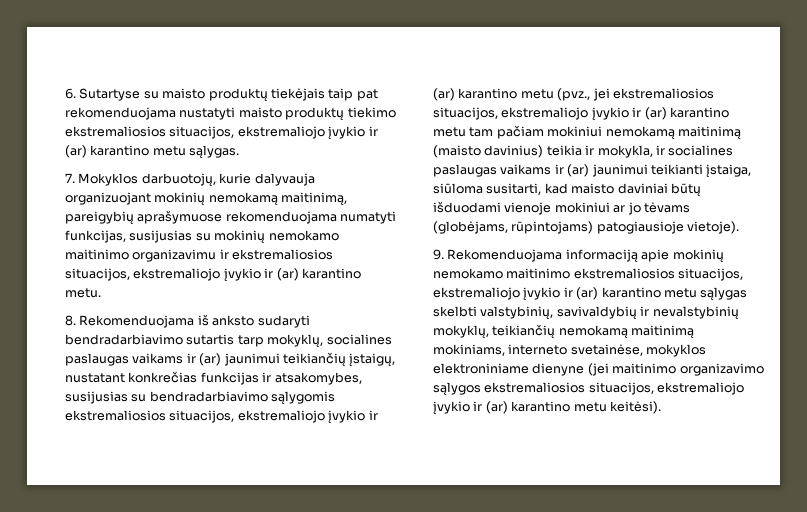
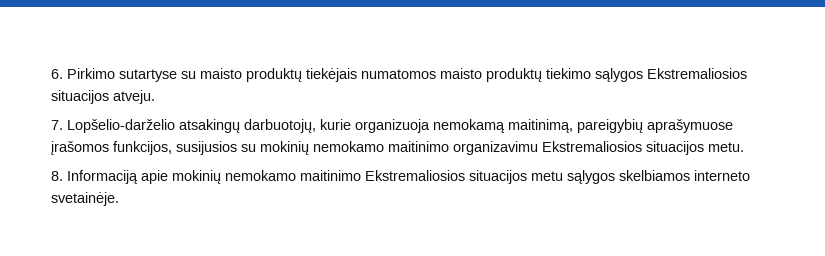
[79,88,141,101] Sutartyse -> [67,68,177,82] Pirkimo sutartyse
[328,88,378,101] [65,107,396,121] [65,126,378,140] [65,145,240,159] [65,173,315,187] [65,192,348,206] [65,210,397,225] [65,230,193,243] taip pat rekomenduojama nustatyti maisto produktų tiekimo ekstremaliosios situacijos, ekstremaliojo įvykio ir (ar) karantino metu sąlygas. // 7. Mokyklos darbuotojų, kurie dalyvauja organizuojant mokinių nemokamą maitinimą, pareigybių aprašymuose rekomenduojama numatyti funkcijas, susijusias -> [361,68,747,82] [51,90,155,104] [51,119,733,133] [51,141,237,155] numatomos maisto produktų tiekimo sąlygos Ekstremaliosios situacijos atveju. // 7. Lopšelio-darželio atsakingų darbuotojų, kurie organizuoja nemokamą maitinimą, pareigybių aprašymuose įrašomos funkcijos, susijusios
[219,249,334,260] [65,268,361,282] [65,288,101,298] [65,314,310,328] [65,334,392,348] [65,352,396,367] [65,371,362,385] [65,391,336,405] [65,410,378,424] [433,88,714,101] [433,107,729,121] [433,125,741,140] [433,145,734,158] [433,164,752,178] [433,183,701,197] [433,201,690,215] [433,221,740,234] [433,249,724,263] [433,268,744,281] [433,287,748,301] [433,306,739,320] [433,324,695,339] [433,344,707,357] [433,363,764,376] [433,382,745,396] [433,401,661,415] ir ekstremaliosios situacijos, ekstremaliojo įvykio ir (ar) karantino metu. // 8. Rekomenduojama iš anksto sudaryti bendradarbiavimo sutartis tarp mokyklų, socialines paslaugas vaikams ir (ar) jaunimui teikiančių įstaigų, nustatant konkrečias funkcijas ir atsakomybes, susijusias su bendradarbiavimo sąlygomis ekstremaliosios situacijos, ekstremaliojo įvykio ir (ar) karantino metu (pvz., jei ekstremaliosios situacijos, ekstremaliojo įvykio ir (ar) karantino metu tam pačiam mokiniui nemokamą maitinimą (maisto davinius) teikia ir mokykla, ir socialines paslaugas vaikams ir (ar) jaunimui teikianti įstaiga, siūloma susitarti, kad maisto daviniai būtų išduodami vienoje mokiniui ar jo tėvams (globėjams, rūpintojams) patogiausioje vietoje). // 9. Rekomenduojama informaciją apie mokinių nemokamo maitinimo ekstremaliosios situacijos, ekstremaliojo įvykio ir (ar) karantino metu sąlygas skelbti valstybinių, savivaldybių ir nevalstybinių mokyklų, teikiančių nemokamą maitinimą mokiniams, interneto svetainėse, mokyklos elektroniniame dienyne (jei maitinimo organizavimo sąlygos ekstremaliosios situacijos, ekstremaliojo įvykio ir (ar) karantino metu keitėsi). -> [542,141,744,155] [51,170,750,184] [51,192,119,206] Ekstremaliosios situacijos metu. // 8. Informaciją apie mokinių nemokamo maitinimo Ekstremaliosios situacijos metu sąlygos skelbiamos interneto svetainėje.

